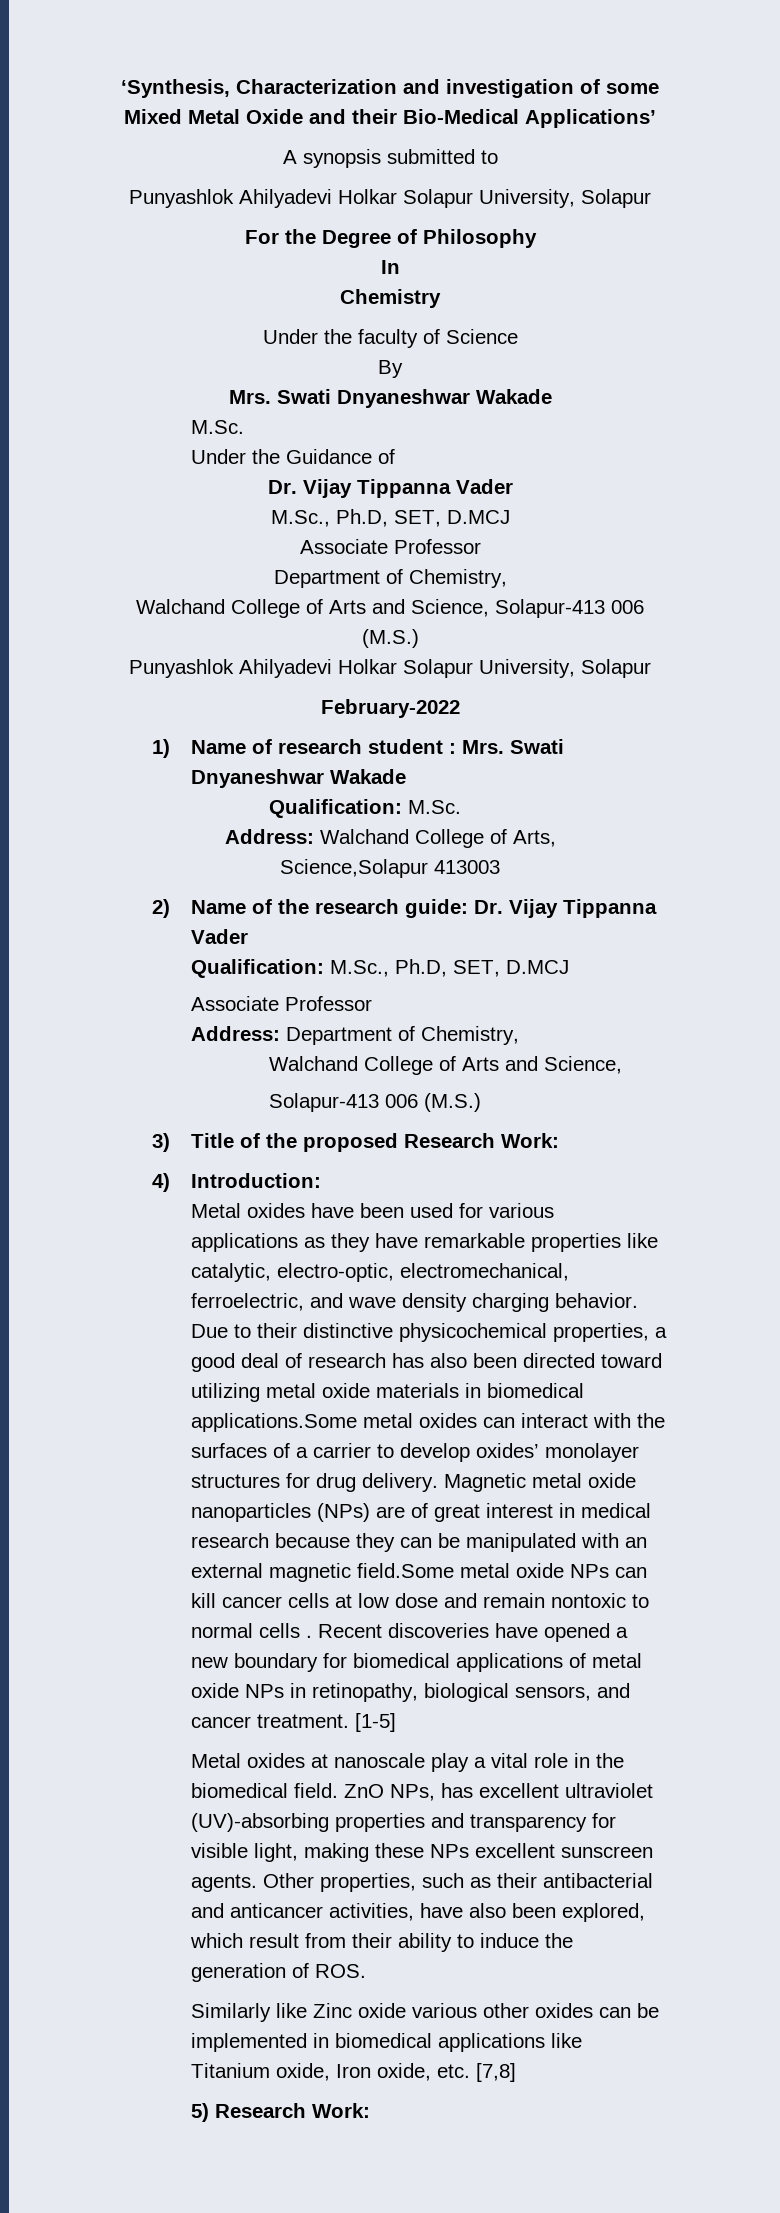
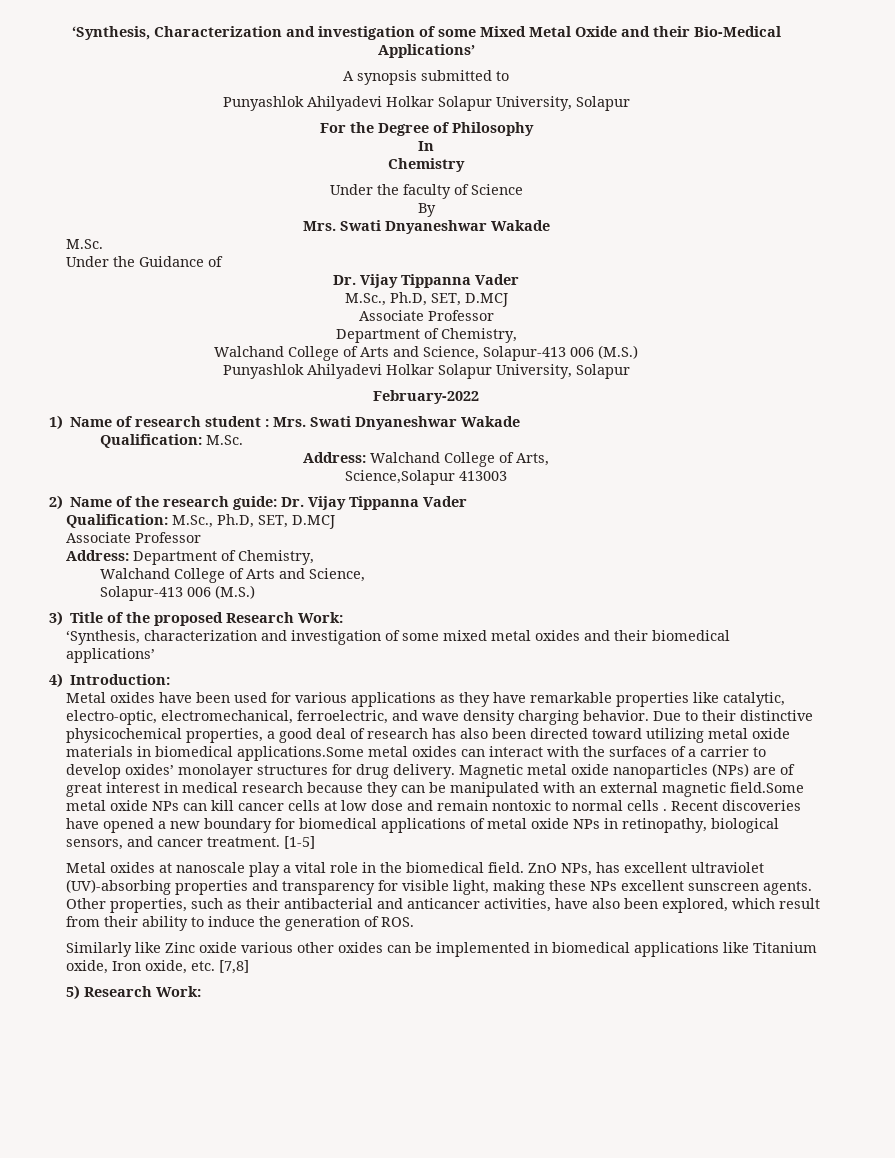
(560, 1140) none -> [65,630,730,645] [65,648,155,663] // ‘Synthesis, characterization and investigation of some mixed metal oxides and their biomedical applications’

